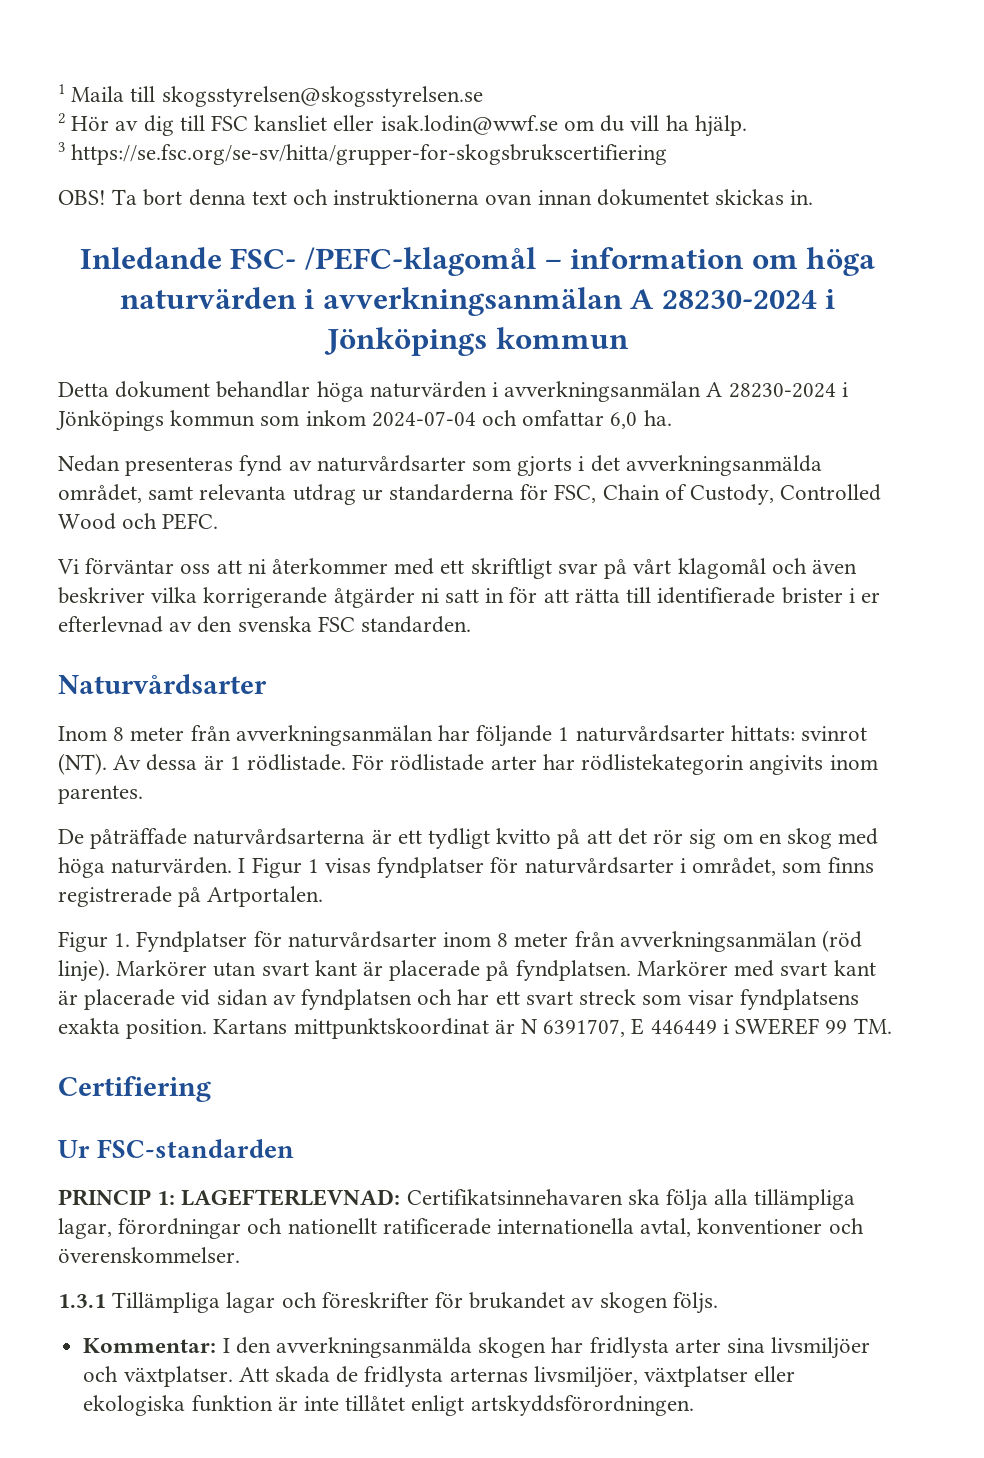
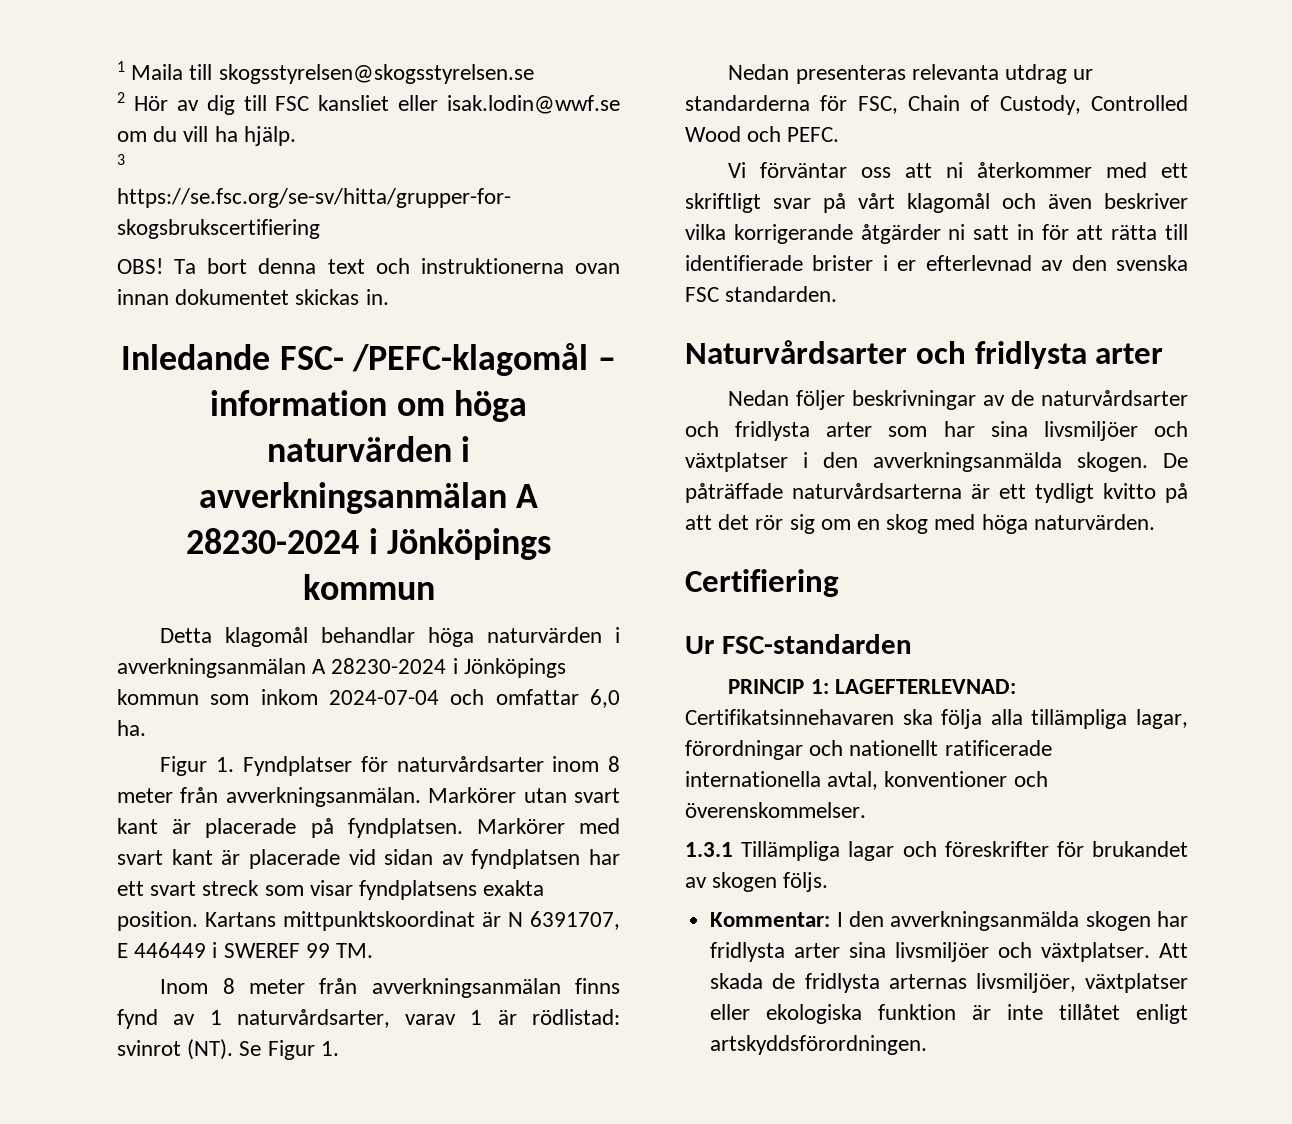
[115,381,211,398] dokument -> [225,627,309,647] klagomål
[58,455,822,477] [58,484,194,503] Nedan presenteras fynd av naturvårdsarter som gjorts i det avverkningsanmälda området, samt -> [160,756,620,776] [117,787,620,807] [117,818,620,838] [117,849,620,869] [117,880,545,900] [117,911,620,931] [117,942,374,958] [160,978,620,998] [117,1009,620,1029] [117,1039,339,1060] [728,64,906,84] Figur 1. Fyndplatser för naturvårdsarter inom 8 meter från avverkningsanmälan. Markörer utan svart kant är placerade på fyndplatsen. Markörer med svart kant är placerade vid sidan av fyndplatsen har ett svart streck som visar fyndplatsens exakta position. Kartans mittpunktskoordinat är N 6391707, E 446449 i SWEREF 99 TM. // Inom 8 meter från avverkningsanmälan finns fynd av 1 naturvårdsarter, varav 1 är rödlistad: svinrot (NT). Se Figur 1. // Nedan presenteras
[58,725,868,747] [58,753,878,775] [58,785,143,804] // Inom 8 meter från avverkningsanmälan har följande 1 naturvårdsarter hittats: svinrot (NT). Av dessa är 1 rödlistade. För rödlistade arter har rödlistekategorin angivits inom parentes. // -> [915,341,1164,369] [728,390,1188,410] [685,421,1188,441] [685,452,1148,472] och fridlysta arter // Nedan följer beskrivningar av de naturvårdsarter och fridlysta arter som har sina livsmiljöer och växtplatser i den avverkningsanmälda skogen.
[238,857,874,878] [58,886,324,907] [58,930,863,952] [58,959,876,982] [58,989,859,1010] [58,1018,892,1039] I Figur 1 visas fyndplatser för naturvårdsarter i området, som finns registrerade på Artportalen. // Figur 1. Fyndplatser för naturvårdsarter inom 8 meter från avverkningsanmälan (röd linje). Markörer utan svart kant är placerade på fyndplatsen. Markörer med svart kant är placerade vid sidan av fyndplatsen och har ett svart streck som visar fyndplatsens exakta position. Kartans mittpunktskoordinat är N 6391707, E 446449 i SWEREF 99 TM. -> (1155, 522) none

